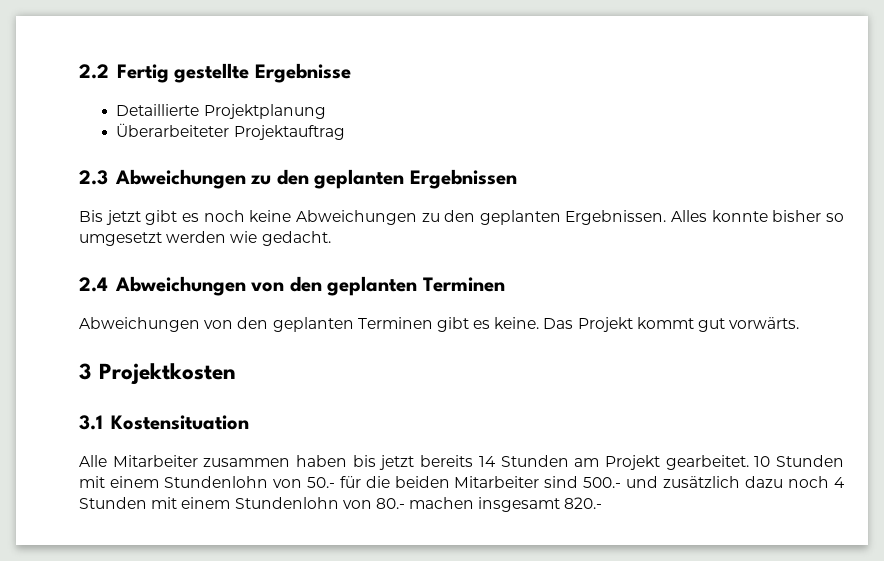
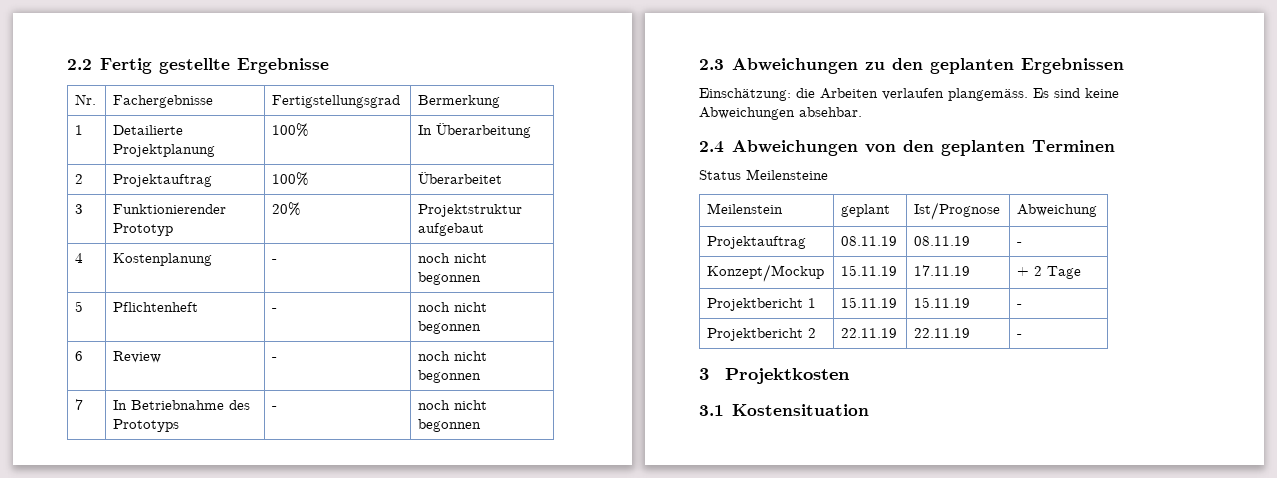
[116,104,326,119] [116,123,345,140] // Detaillierte Projektplanung // Überarbeiteter Projektauftrag -> [75,94,97,105] [113,95,214,108] [272,95,401,108] [418,95,501,108] [75,125,84,135] [113,125,184,135] [113,144,216,157] [272,123,310,137] [418,123,532,138] [75,174,84,184] [113,174,213,187] [272,172,310,186] [418,172,503,184] [75,204,84,214] [113,204,227,214] [113,223,174,236] [272,202,302,216] [418,204,523,217] [418,223,485,236] [75,253,84,263] [113,253,213,266] [272,259,278,263] [418,253,488,263] [418,272,482,285] [75,301,84,312] [113,302,199,312] [272,308,278,312] [418,302,488,312] [418,321,482,334] [75,351,84,361] [113,351,162,363] [272,357,278,361] [418,351,488,361] [418,370,482,383] [75,399,84,410] [113,400,251,410] [113,419,180,432] [272,406,278,410] [418,400,488,410] [418,419,482,432] // Nr. | Fachergebnisse | Fertigstellungsgrad | Bermerkung // 1 | Detailierte Projektplanung | 100% | In Überarbeitung // 2 | Projektauftrag | 100% | Überarbeitet // 3 | Funktionierender Prototyp | 20% | Projektstruktur aufgebaut // 4 | Kostenplanung | - | noch nicht begonnen // 5 | Pflichtenheft | - | noch nicht begonnen // 6 | Review | - | noch nicht begonnen // 7 | In Betriebnahme des Prototyps | - | noch nicht begonnen
[79,210,844,225] [79,231,331,246] Bis jetzt gibt es noch keine Abweichungen zu den geplanten Ergebnissen. Alles konnte bisher so umgesetzt werden wie gedacht. -> [699,88,1119,101] [699,107,862,120] Einschätzung: die Arbeiten verlaufen plangemäss. Es sind keine Abweichungen absehbar.
[79,317,800,332] [79,363,237,385] [79,415,249,430] [79,455,845,470] [79,476,845,488] [79,497,603,512] Abweichungen von den geplanten Terminen gibt es keine. Das Projekt kommt gut vorwärts. // 3 Projektkosten // 3.1 Kostensituation // Alle Mitarbeiter zusammen haben bis jetzt bereits 14 Stunden am Projekt gearbeitet. 10 Stunden mit einem Stundenlohn von 50.- für die beiden Mitarbeiter sind 500.- und zusätzlich dazu noch 4 Stunden mit einem Stundenlohn von 80.- machen insgesamt 820.- -> [699,169,828,180] [707,203,784,214] [841,204,891,217] [914,202,1001,220] [1017,204,1098,217] [707,236,807,249] [841,236,898,246] [914,236,971,246] [1017,242,1023,246] [707,264,825,282] [841,265,898,276] [914,265,971,276] [1017,266,1082,279] [707,298,817,311] [841,297,898,308] [914,297,971,308] [1017,304,1023,308] [707,328,817,341] [841,328,898,338] [914,328,971,338] [1017,334,1023,338] [699,368,851,384] [699,404,869,416] Status Meilensteine // Meilenstein | geplant | Ist/Prognose | Abweichung // Projektauftrag | 08.11.19 | 08.11.19 | - // Konzept/Mockup | 15.11.19 | 17.11.19 | + 2 Tage // Projektbericht 1 | 15.11.19 | 15.11.19 | - // Projektbericht 2 | 22.11.19 | 22.11.19 | - // 3 Projektkosten // 3.1 Kostensituation

